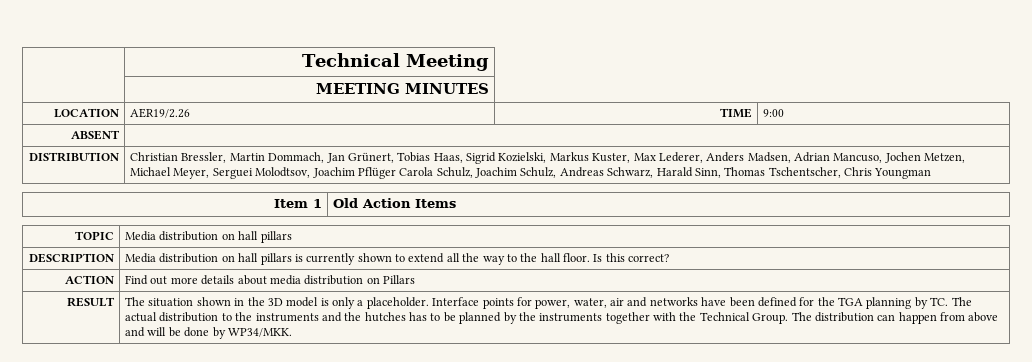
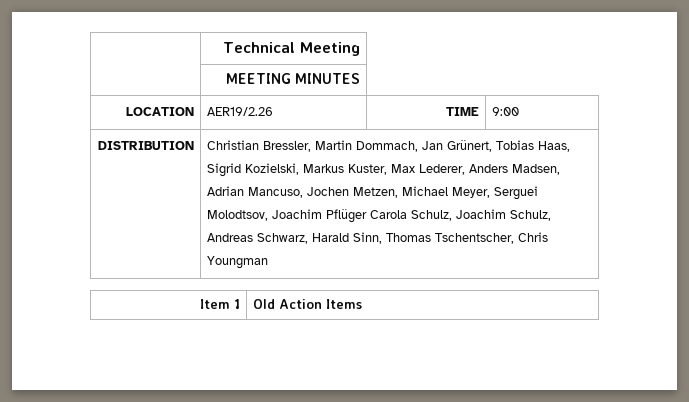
[71,130,121,140] // ABSENT | -> (519, 111) none
[75,231,115,240] [124,231,292,243] [29,253,115,263] [124,253,670,265] [65,275,115,284] [124,275,415,285] [67,297,116,307] [124,297,972,309] [124,312,999,324] [124,327,292,339] // TOPIC | Media distribution on hall pillars // DESCRIPTION | Media distribution on hall pillars is currently shown to extend all the way to the hall floor. Is this correct? // ACTION | Find out more details about media distribution on Pillars // RESULT | The situation shown in the 3D model is only a placeholder. Interface points for power, water, air and networks have been defined for the TGA planning by TC. The actual distribution to the instruments and the hutches has to be planned by the instruments together with the Technical Group. The distribution can happen from above and will be done by WP34/MKK. -> (362, 304) none

